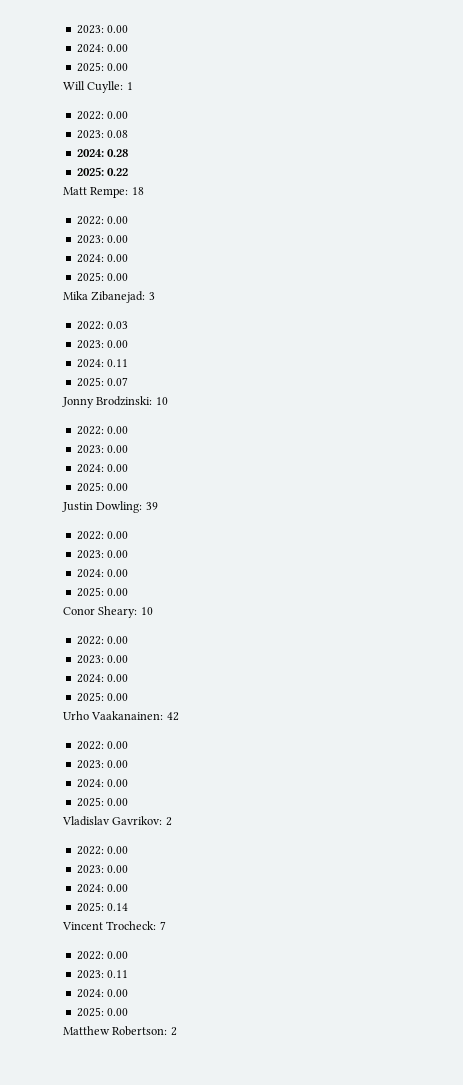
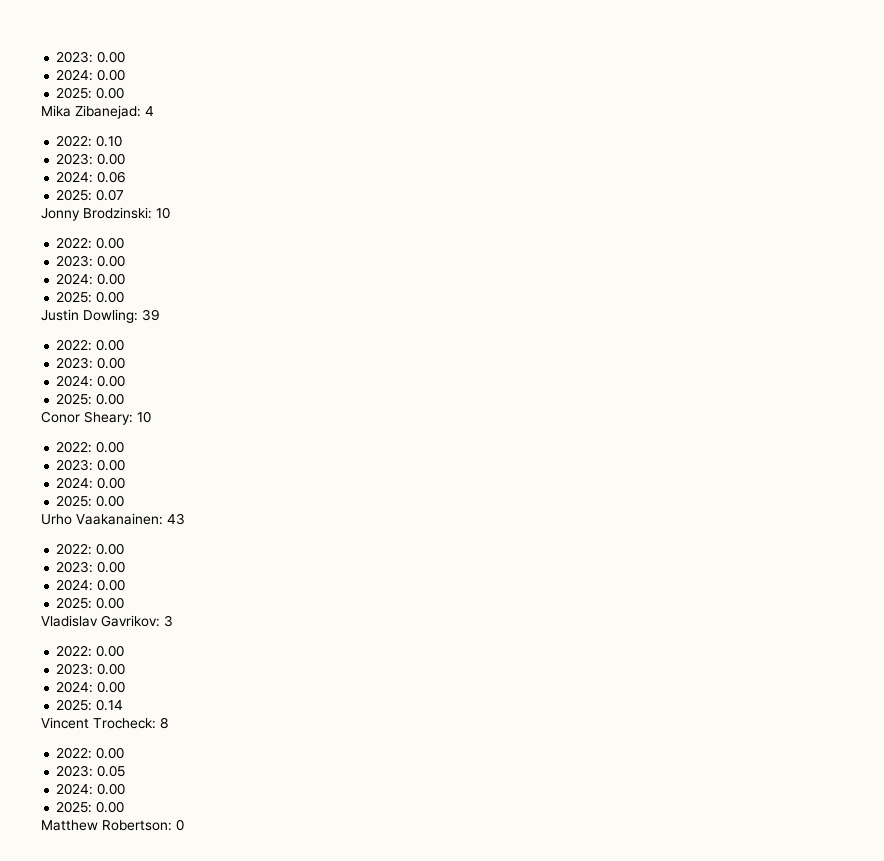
[76,25,129,34] [76,44,129,53] [76,62,129,72] [63,81,133,93] [76,111,129,120] [76,130,129,139] [76,149,129,157] [76,167,129,176] [63,187,144,198] [76,216,129,225] [76,235,129,244] [76,254,129,263] [76,272,129,282] 2023: 0.00 // 2024: 0.00 // 2025: 0.00 // Will Cuylle: 1 // 2022: 0.00 // 2023: 0.08 // 2024: 0.28 // 2025: 0.22 // Matt Rempe: 18 // 2022: 0.00 // 2023: 0.00 // 2024: 0.00 // 2025: 0.00 -> [56,51,126,63] [56,69,126,81] [56,87,125,99] 2023: 0.00 // 2024: 0.00 // 2025: 0.00
[148,292,155,300] [76,321,129,330] [76,340,129,349] [76,359,129,368] 3 // 2022: 0.03 // 2023: 0.00 // 2024: 0.11 -> [145,106,154,116] [56,135,123,147] [56,153,126,165] [56,171,127,183] 4 // 2022: 0.10 // 2023: 0.00 // 2024: 0.06
[166,712,179,721] 42 -> [167,513,185,525] 43
[165,817,172,826] 2 -> [164,615,173,627] 3
[159,921,166,930] [76,951,129,960] [76,970,129,979] 7 // 2022: 0.00 // 2023: 0.11 -> [160,717,168,729] [56,747,125,759] [56,765,126,777] 8 // 2022: 0.00 // 2023: 0.05
[170,1027,177,1036] 2 -> [176,819,184,831] 0

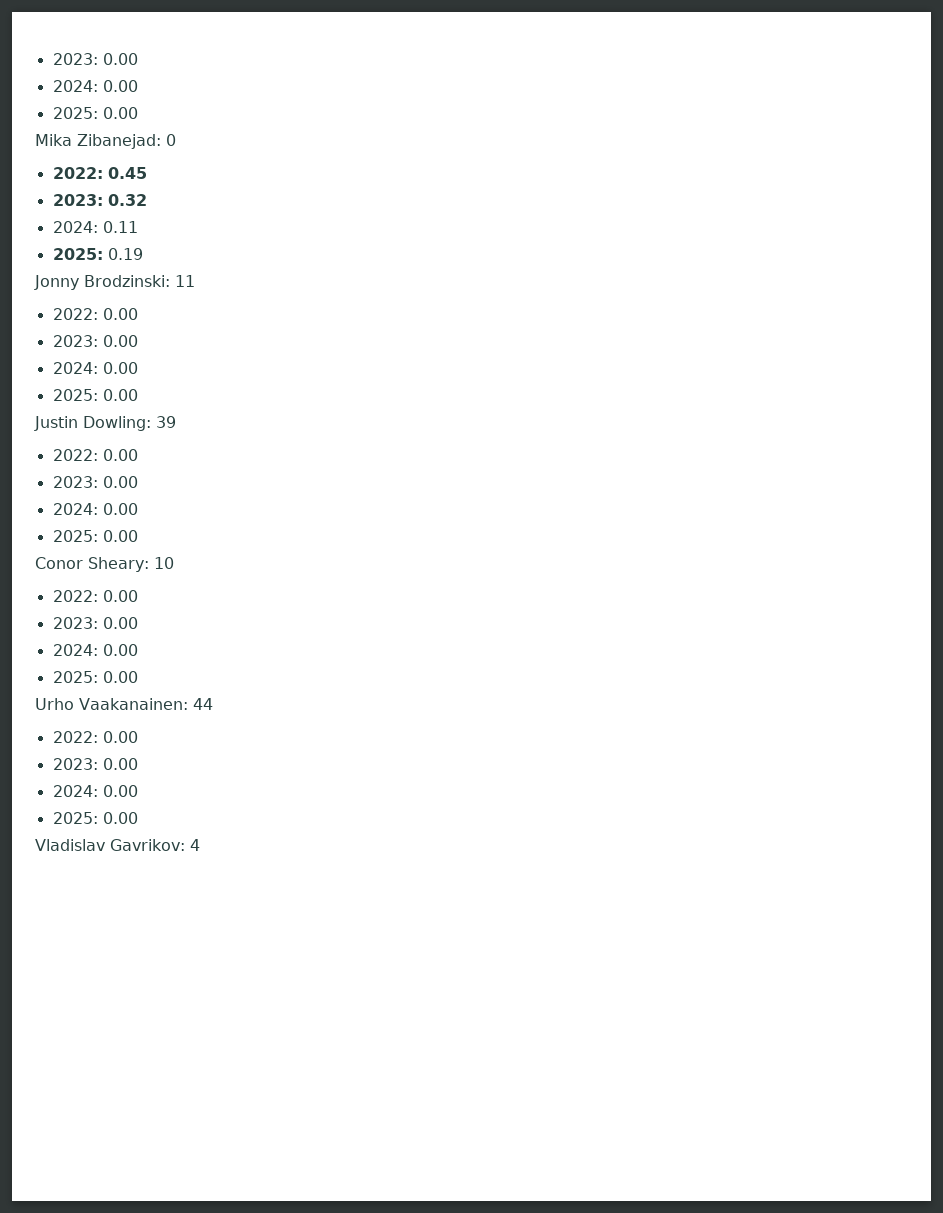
[145,106,154,116] [56,135,123,147] [56,153,126,165] [56,171,127,183] [56,189,125,201] 4 // 2022: 0.10 // 2023: 0.00 // 2024: 0.06 // 2025: 0.07 -> [166,134,176,146] [52,167,147,179] [52,194,147,206] [52,221,138,233] [52,248,143,260] 0 // 2022: 0.45 // 2023: 0.32 // 2024: 0.11 // 2025: 0.19
[156,207,170,219] 10 -> [175,275,195,287] 11
[167,513,185,525] 43 -> [192,698,213,710] 44
[164,615,173,627] [56,645,125,657] [56,663,126,675] [56,681,126,693] [56,699,124,711] [41,717,168,729] [56,747,125,759] [56,765,126,777] [56,783,126,795] [56,801,125,813] [41,819,184,831] 3 // 2022: 0.00 // 2023: 0.00 // 2024: 0.00 // 2025: 0.14 // Vincent Trocheck: 8 // 2022: 0.00 // 2023: 0.05 // 2024: 0.00 // 2025: 0.00 // Matthew Robertson: 0 -> [189,839,200,851] 4

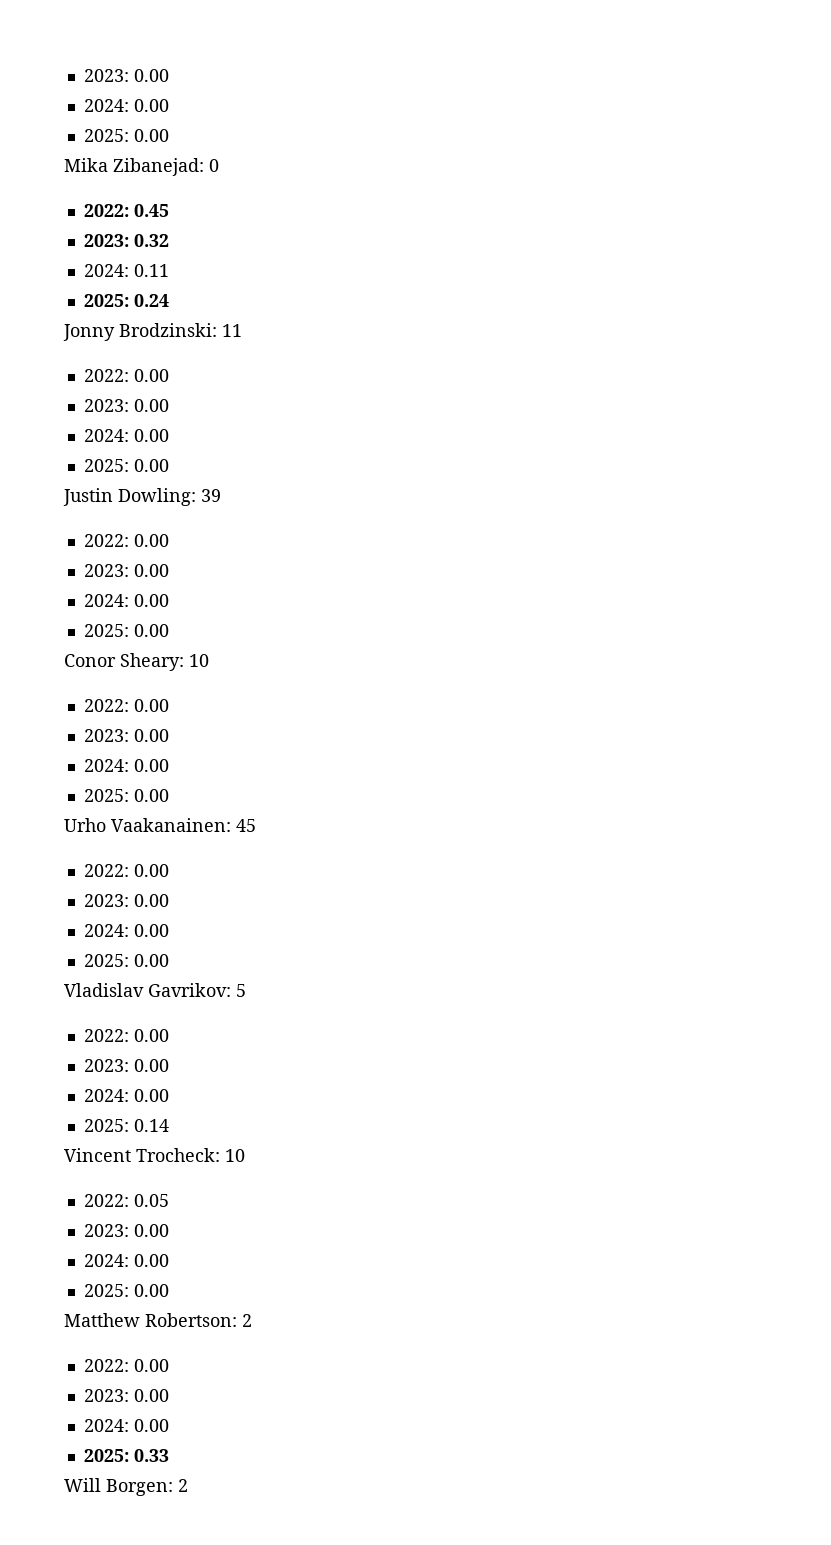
[107,248,143,260] 0.19 -> [133,294,169,307] 0.24
[192,698,213,710] 44 -> [236,819,256,832] 45
[189,839,200,851] 4 -> [236,984,246,997] [83,1029,169,1042] [83,1059,169,1072] [83,1089,169,1102] [83,1119,169,1132] [64,1148,245,1162] [83,1194,169,1207] [83,1224,169,1237] [83,1254,169,1267] [83,1284,169,1297] [64,1313,252,1327] [83,1359,169,1372] [83,1389,169,1402] [83,1419,169,1432] [83,1449,169,1462] [64,1478,188,1496] 5 // 2022: 0.00 // 2023: 0.00 // 2024: 0.00 // 2025: 0.14 // Vincent Trocheck: 10 // 2022: 0.05 // 2023: 0.00 // 2024: 0.00 // 2025: 0.00 // Matthew Robertson: 2 // 2022: 0.00 // 2023: 0.00 // 2024: 0.00 // 2025: 0.33 // Will Borgen: 2

